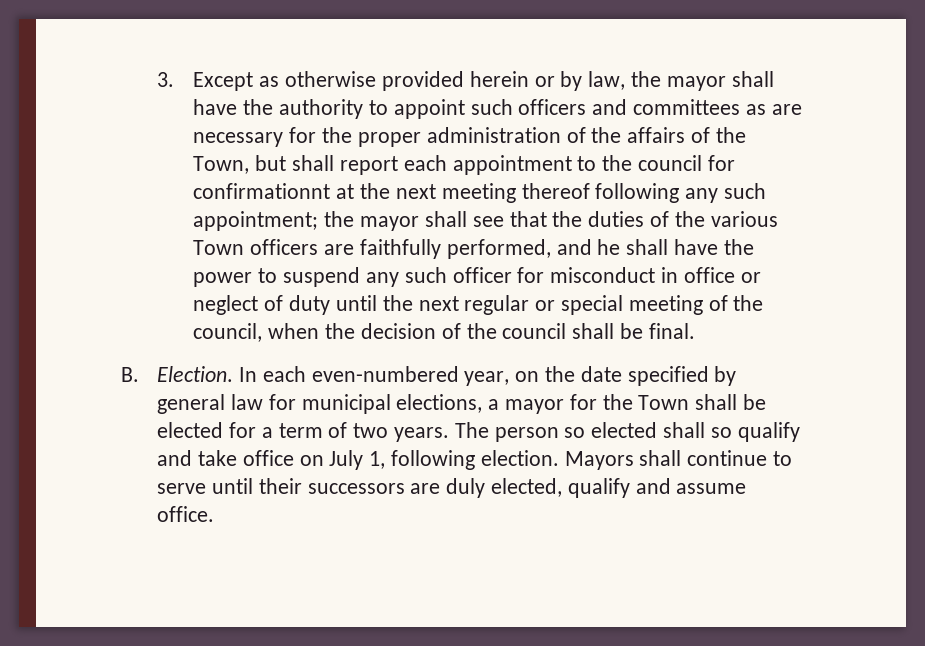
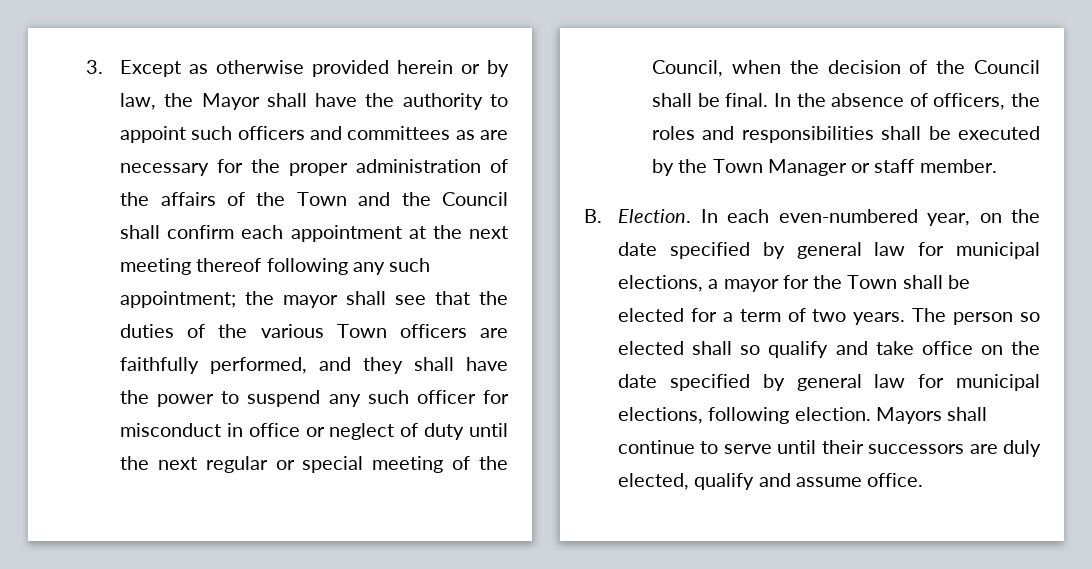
[666,76,726,91] mayor -> [201,93,260,110] Mayor
[193,155,735,175] [193,183,331,199] Town, but shall report each appointment to the council for confirmationnt -> [296,192,509,206] [120,225,402,242] Town and the Council shall confirm each appointment
[597,239,621,255] he -> [363,357,404,374] they
[193,323,263,342] council, -> [652,60,724,77] Council,
[502,323,567,339] council -> [974,60,1040,74] Council
(695, 331) none -> [773,93,1040,110] [652,126,1040,143] [652,159,997,176] In the absence of officers, the roles and responsibilities shall be executed by the Town Manager or staff member.
[329,450,386,470] July 1, -> [1011,341,1040,355] [618,374,1040,391] [618,407,704,424] the date specified by general law for municipal elections,

